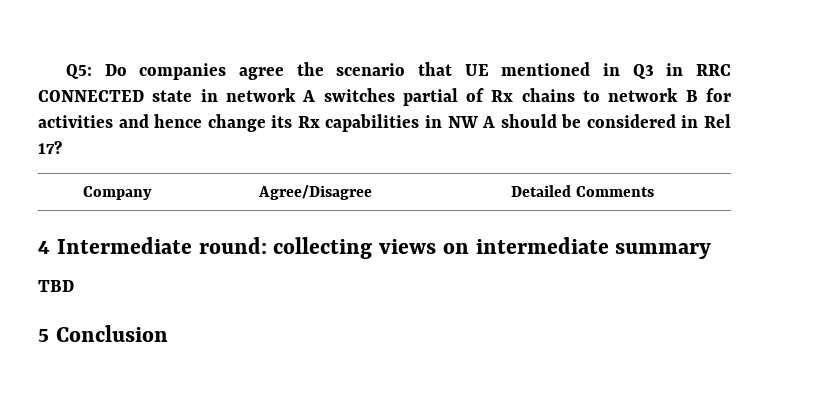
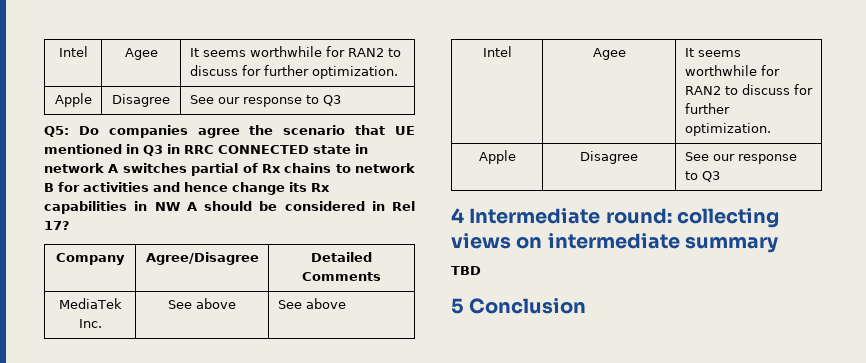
(66, 71) none -> [58,46,88,57] [124,48,158,60] [189,46,401,57] [189,65,398,79] [54,93,92,107] [112,94,170,107] [189,95,341,107] Intel | Agee | It seems worthwhile for RAN2 to discuss for further optimization. // Apple | Disagree | See our response to Q3 //
(654, 191) none -> [58,298,122,309] [78,319,102,328] [168,298,236,309] [277,298,346,309] [482,46,512,57] [592,48,626,60] [684,48,741,57] [684,65,780,76] [684,84,813,95] [684,103,730,114] [684,123,771,136] [478,150,516,164] [580,151,638,164] [684,152,797,164] [684,171,720,182] // MediaTek Inc. | See above | See above // Intel | Agee | It seems worthwhile for RAN2 to discuss for further optimization. // Apple | Disagree | See our response to Q3

